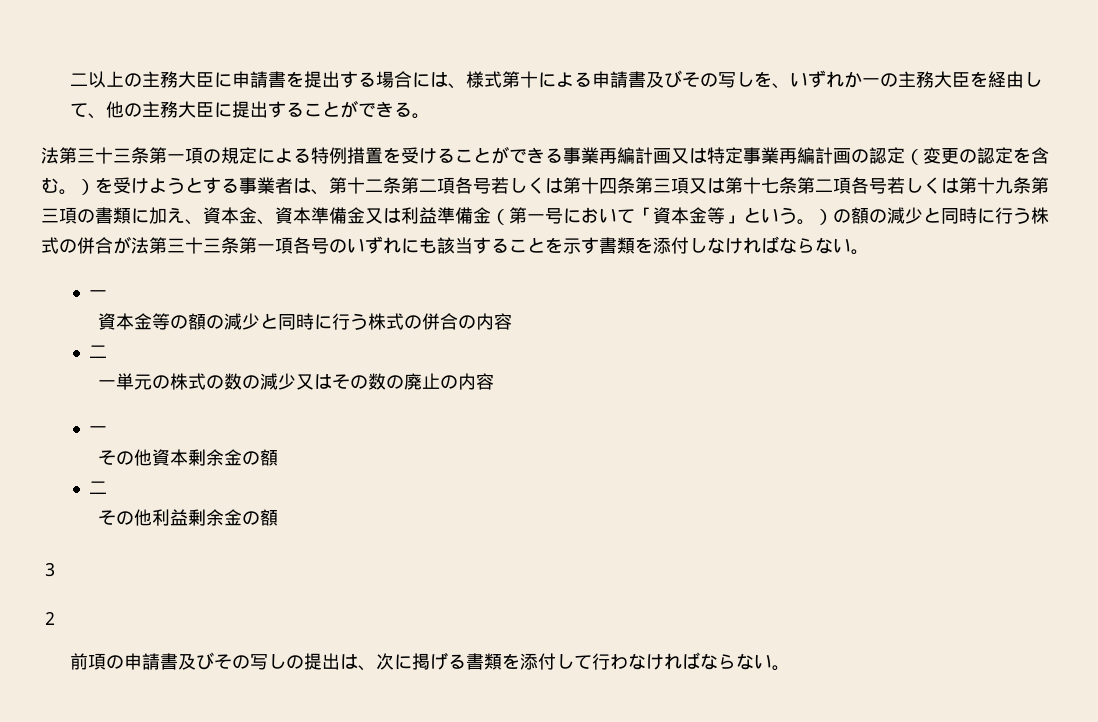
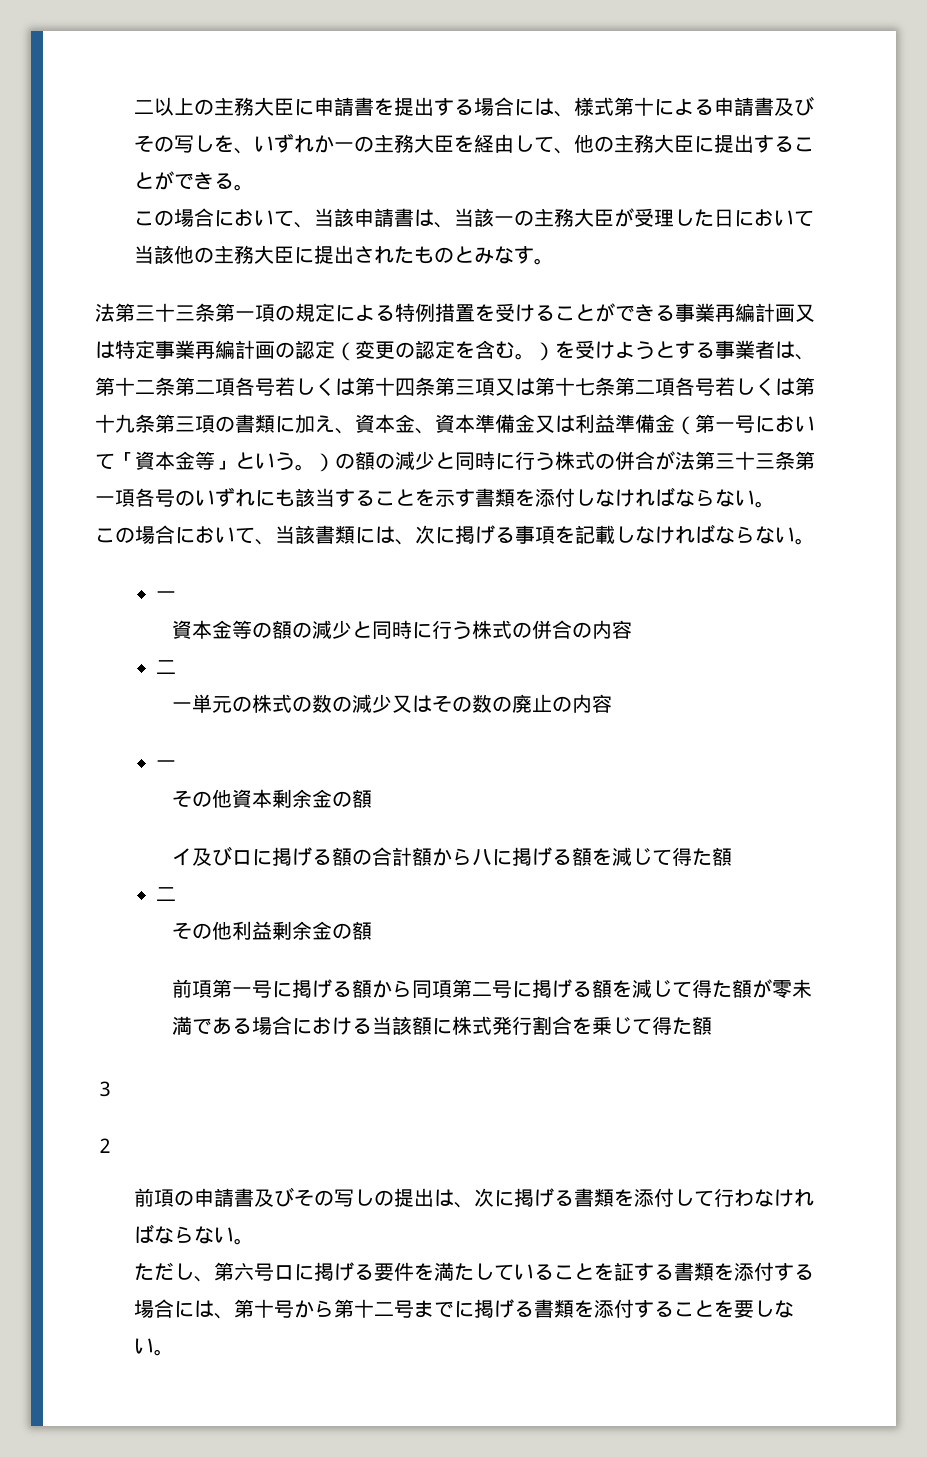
(430, 116) none -> [133,208,814,228] [133,245,554,265] // この場合において、当該申請書は、当該一の主務大臣が受理した日において当該他の主務大臣に提出されたものとみなす。
(869, 252) none -> [95,524,815,545] // この場合において、当該書類には、次に掲げる事項を記載しなければならない。
(279, 457) none -> [172,846,733,866] // イ及びロに掲げる額の合計額からハに掲げる額を減じて得た額
(279, 517) none -> [172,979,813,999] [172,1016,713,1035] // 前項第一号に掲げる額から同項第二号に掲げる額を減じて得た額が零未満である場合における当該額に株式発行割合を乗じて得た額
(790, 668) none -> [133,1262,814,1282] [133,1299,794,1319] [133,1338,174,1356] // ただし、第六号ロに掲げる要件を満たしていることを証する書類を添付する場合には、第十号から第十二号までに掲げる書類を添付することを要しない。

